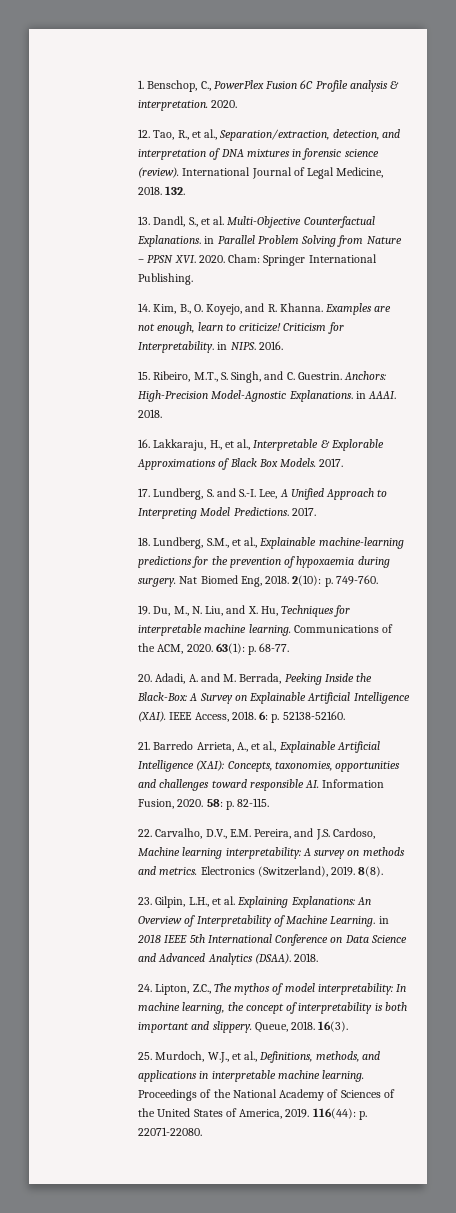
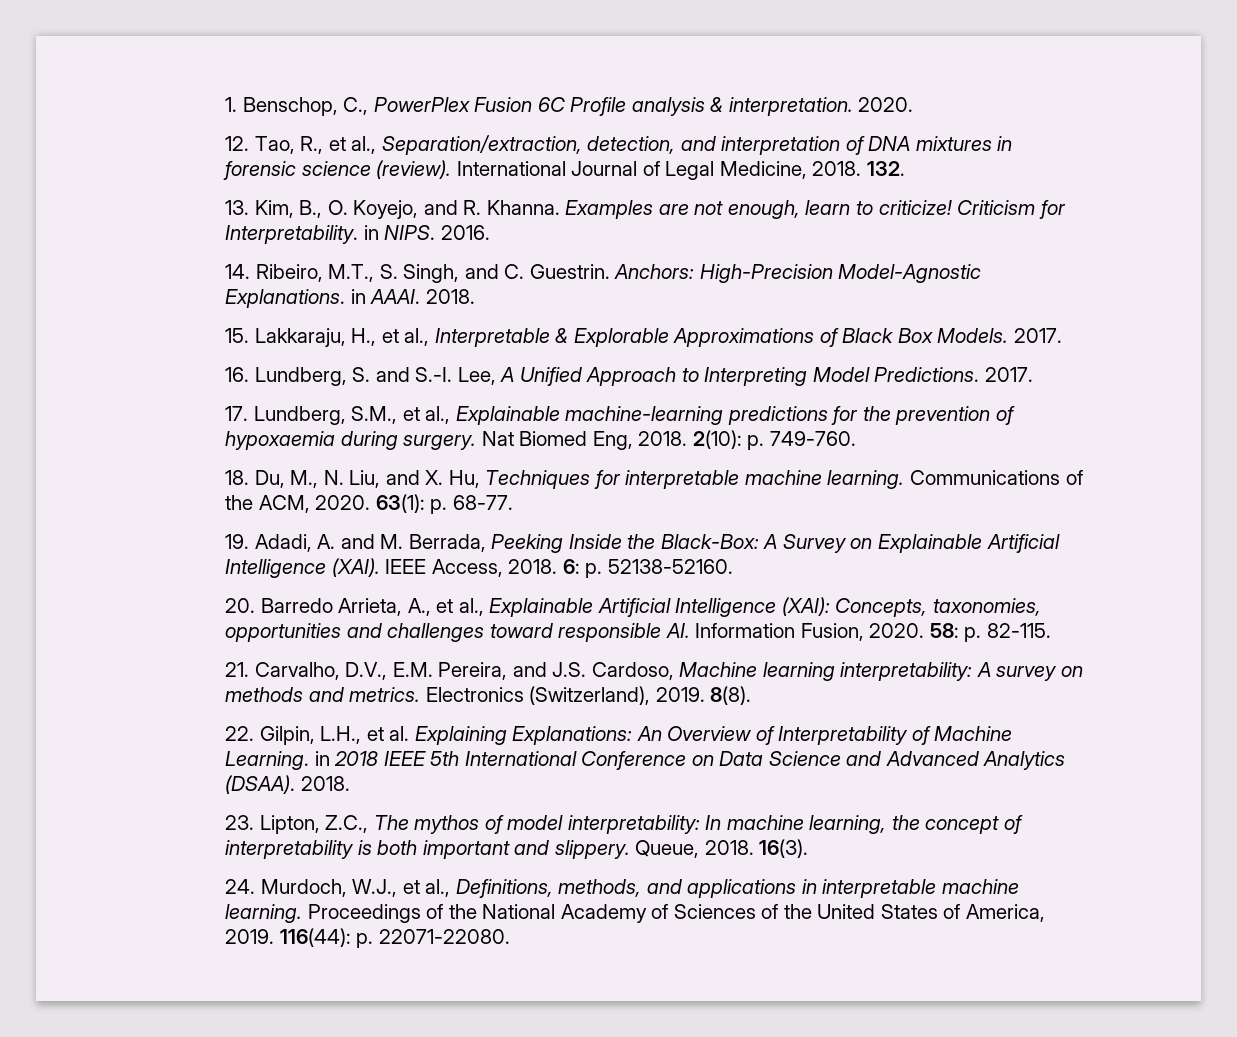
[153,216,375,228] [137,235,402,247] [138,254,377,266] [138,273,194,285] [138,303,151,312] Dandl, S., et al. Multi-Objective Counterfactual Explanations. in Parallel Problem Solving from Nature – PPSN XVI. 2020. Cham: Springer International Publishing. // 14. -> (250, 207) none
[138,371,151,380] 15. -> [225,264,251,279] 14.
[138,439,151,448] 16. -> [225,328,250,343] 15.
[138,488,151,497] 17. -> [225,367,250,382] 16.
[138,537,151,546] 18. -> [225,406,249,421] 17.
[138,605,151,615] 19. -> [225,470,250,485] 18.
[138,674,153,682] 20. -> [225,534,250,549] 19.
[138,741,151,750] 21. -> [225,598,256,613] 20.
[138,829,153,837] 22. -> [225,662,250,677] 21.
[138,897,153,905] 23. -> [225,726,255,741] 22.
[138,984,153,992] 24. -> [225,815,255,830] 23.
[138,1052,153,1060] 25. -> [225,879,256,894] 24.

